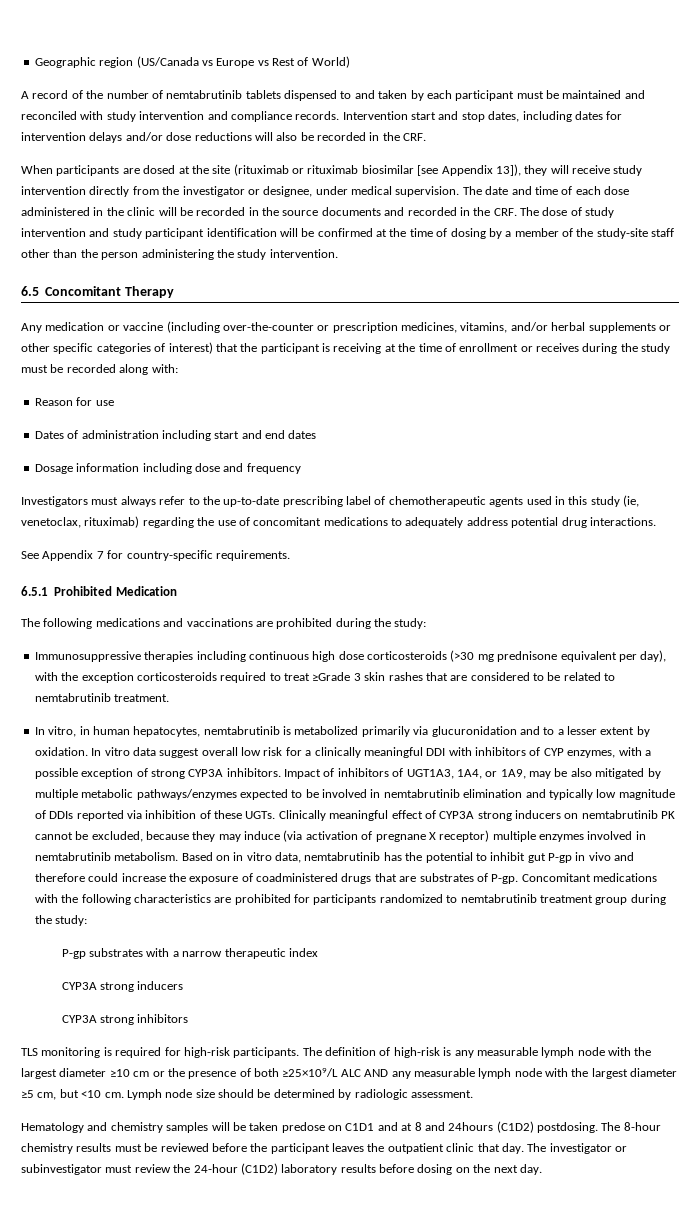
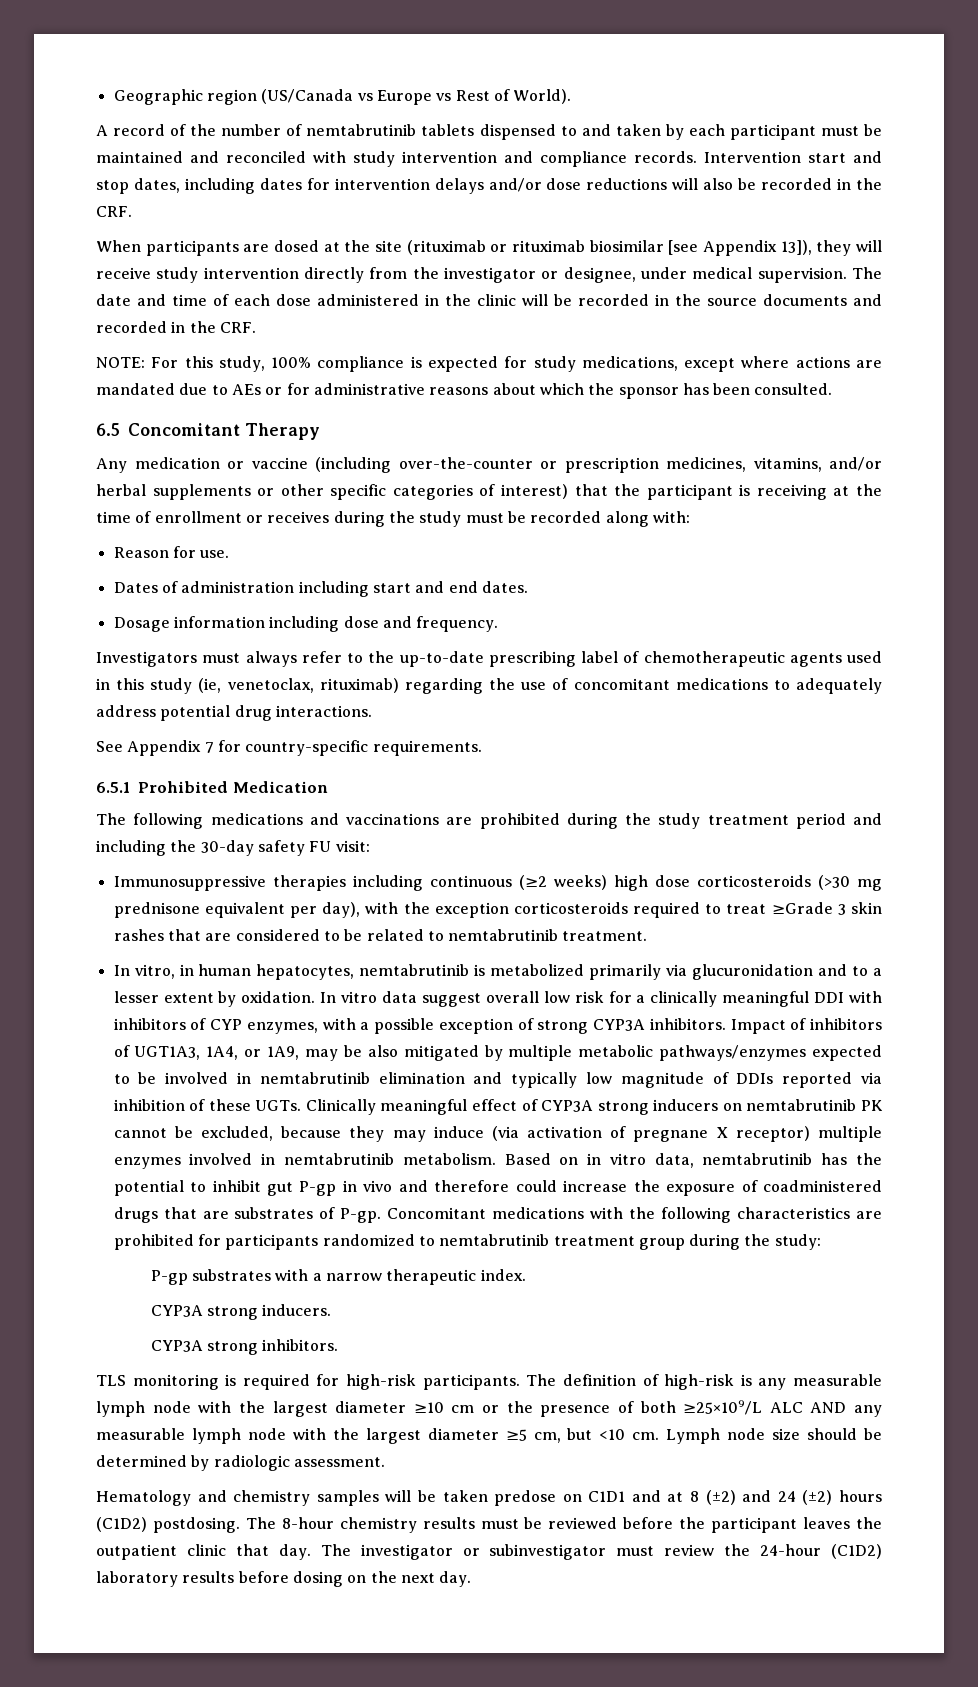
[311,56,350,68] World) -> [513,89,572,104] World).
[520,207,615,218] [21,228,675,239] [21,249,338,260] The dose of study intervention and study participant identification will be confirmed at the time of dosing by a member of the study-site staff other than the person administering the study intervention. -> [96,356,883,372] [96,383,833,399] // NOTE: For this study, 100% compliance is expected for study medications, except where actions are mandated due to AEs or for administrative reasons about which the sponsor has been consulted.
[95,400,114,406] use -> [200,550,230,558] use.
[288,430,317,439] dates -> [481,581,528,593] dates.
[246,463,301,474] frequency -> [416,616,499,632] frequency.
[394,618,427,629] study: -> [658,813,882,829] [96,840,370,856] study treatment period and including the 30-day safety FU visit:
(309, 655) none -> [518,875,607,890] (≥2 weeks)
[288,948,318,957] [61,981,184,992] [61,1014,189,1025] index // CYP3A strong inducers // CYP3A strong inhibitors -> [480,1269,526,1281] [150,1304,332,1320] [150,1339,339,1355] index. // CYP3A strong inducers. // CYP3A strong inhibitors.
[424,1122,494,1131] and 24hours -> [705,1490,883,1505] (±2) and 24 (±2) hours

